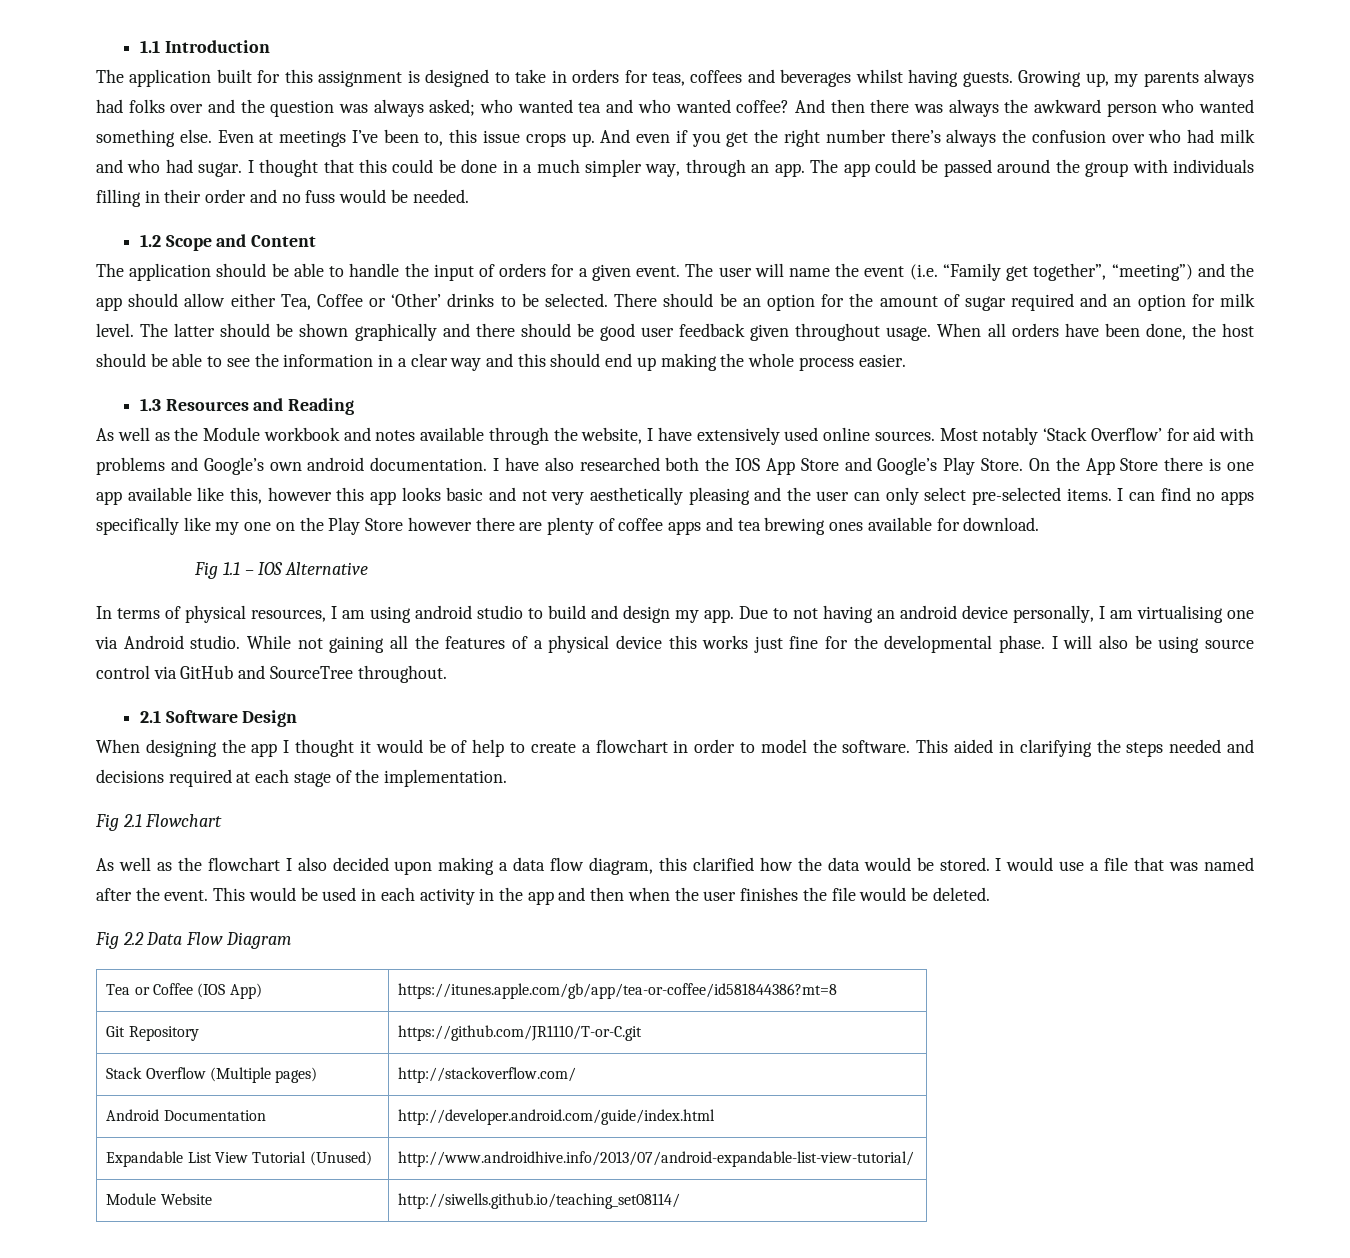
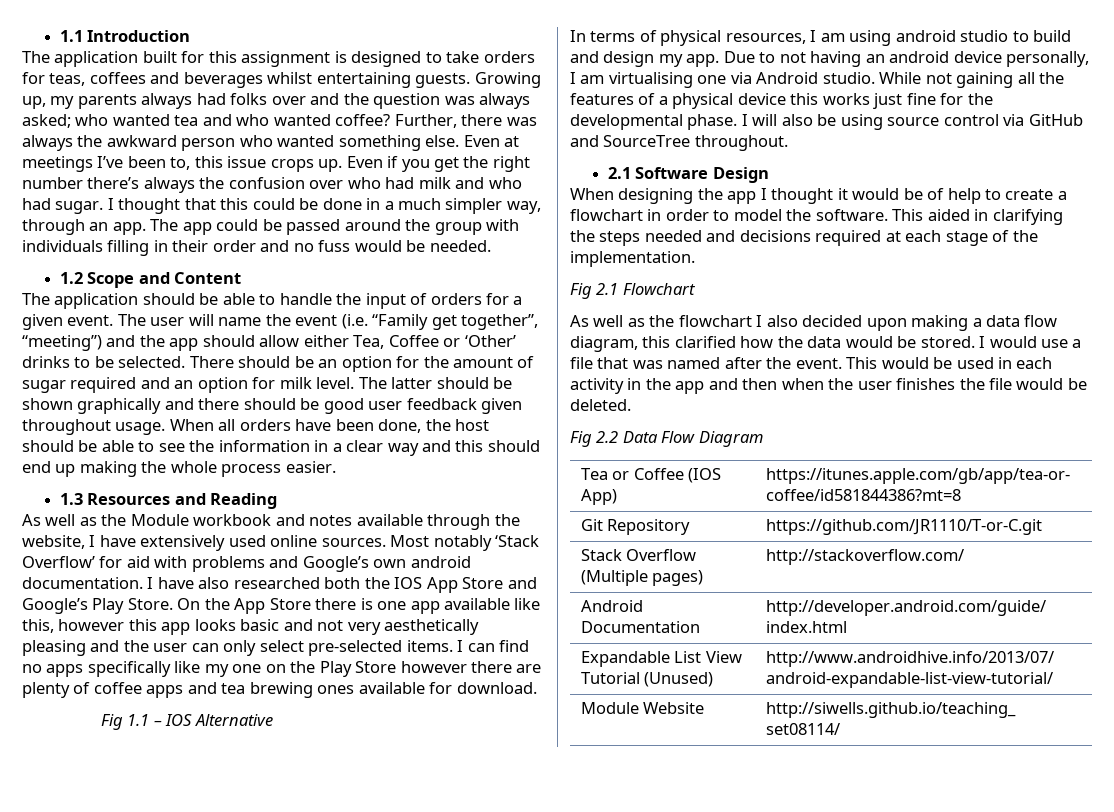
[551,70,567,83] in -> (480, 57) none
[908,69,959,87] having -> [316,72,411,88] entertaining
[794,99,865,113] And then -> [394,114,457,128] Further,
[600,129,671,143] And even -> [346,156,383,168] Even

